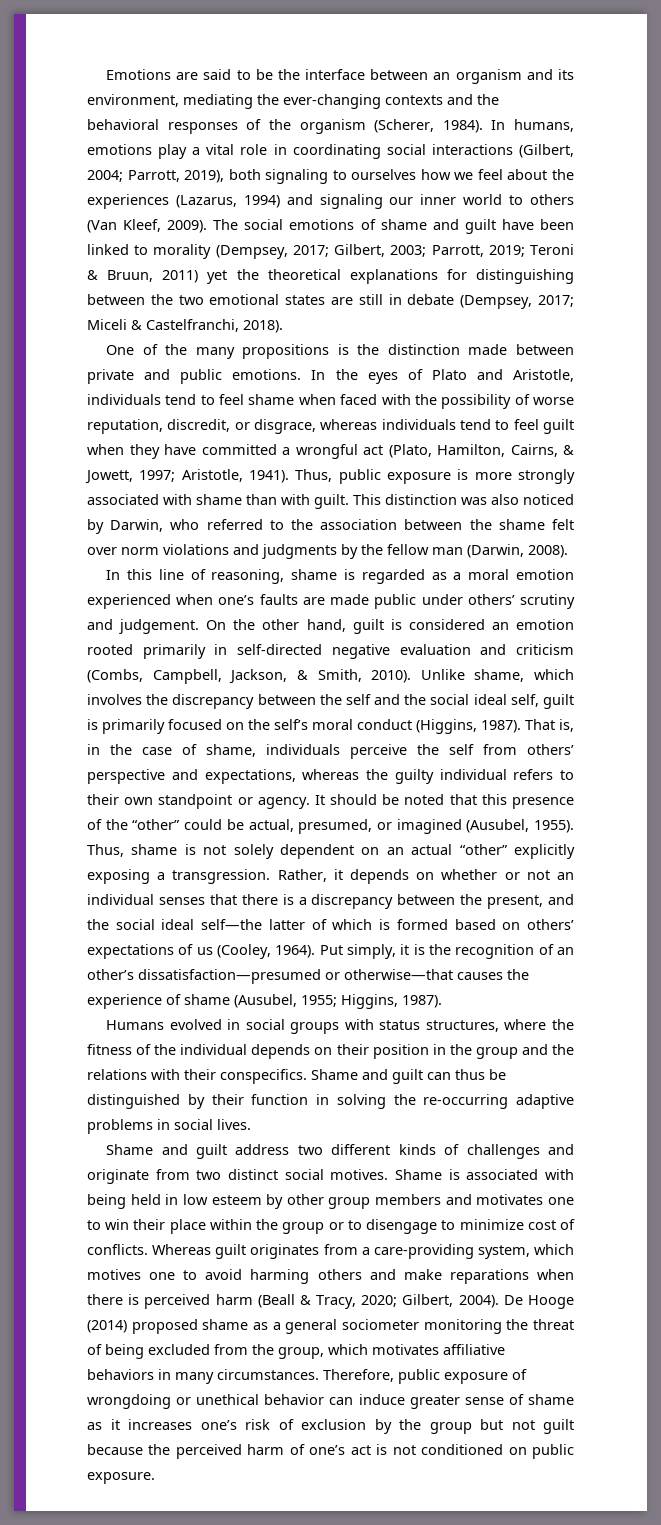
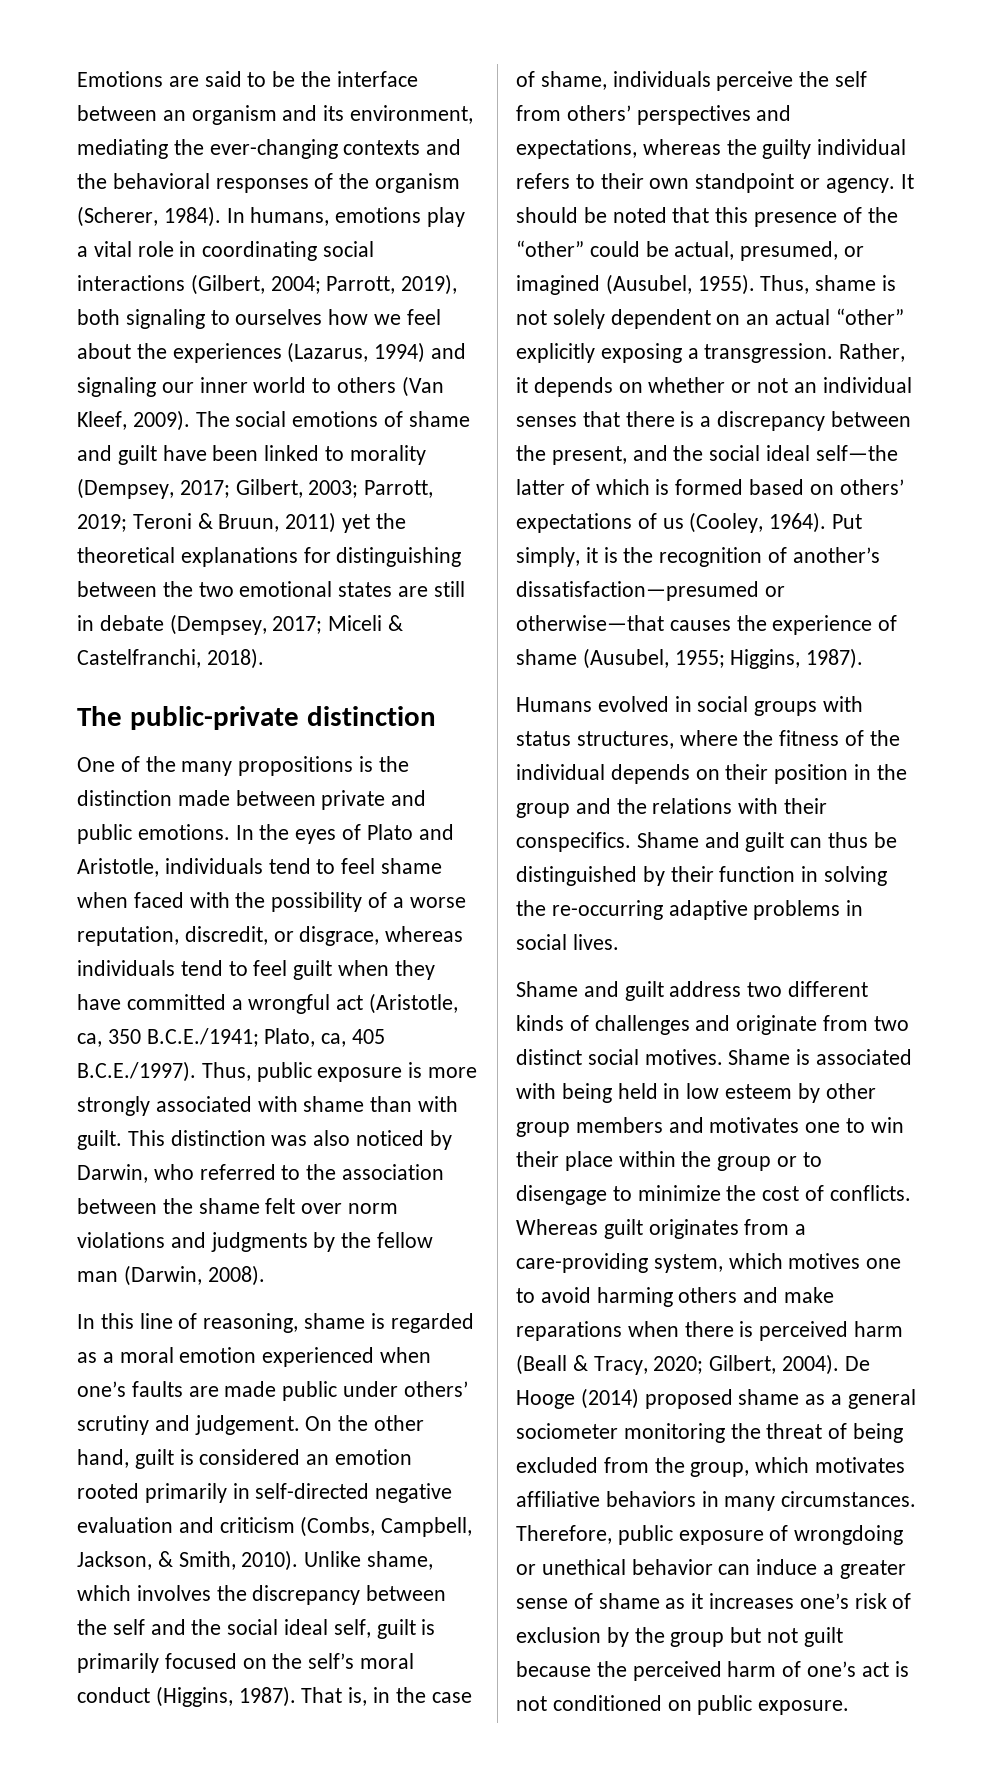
(283, 326) none -> [77,706,436,730] // The public-private distinction
(530, 399) none -> [392,897,404,908] a
[388,444,574,458] [85,469,289,484] (Plato, Hamilton, Cairns, & Jowett, 1997; Aristotle, 1941). -> [369,993,459,1014] [77,1028,386,1047] [77,1061,196,1082] (Aristotle, ca, 350 B.C.E./1941; Plato, ca, 405 B.C.E./1997).
[87,769,165,784] perspective -> [636,105,751,125] perspectives
[556,947,574,955] [87,969,134,980] an other’s -> [792,547,880,563] another’s
(524, 1224) none -> [726,1185,757,1201] the
(405, 1399) none -> [823,1564,835,1575] a

